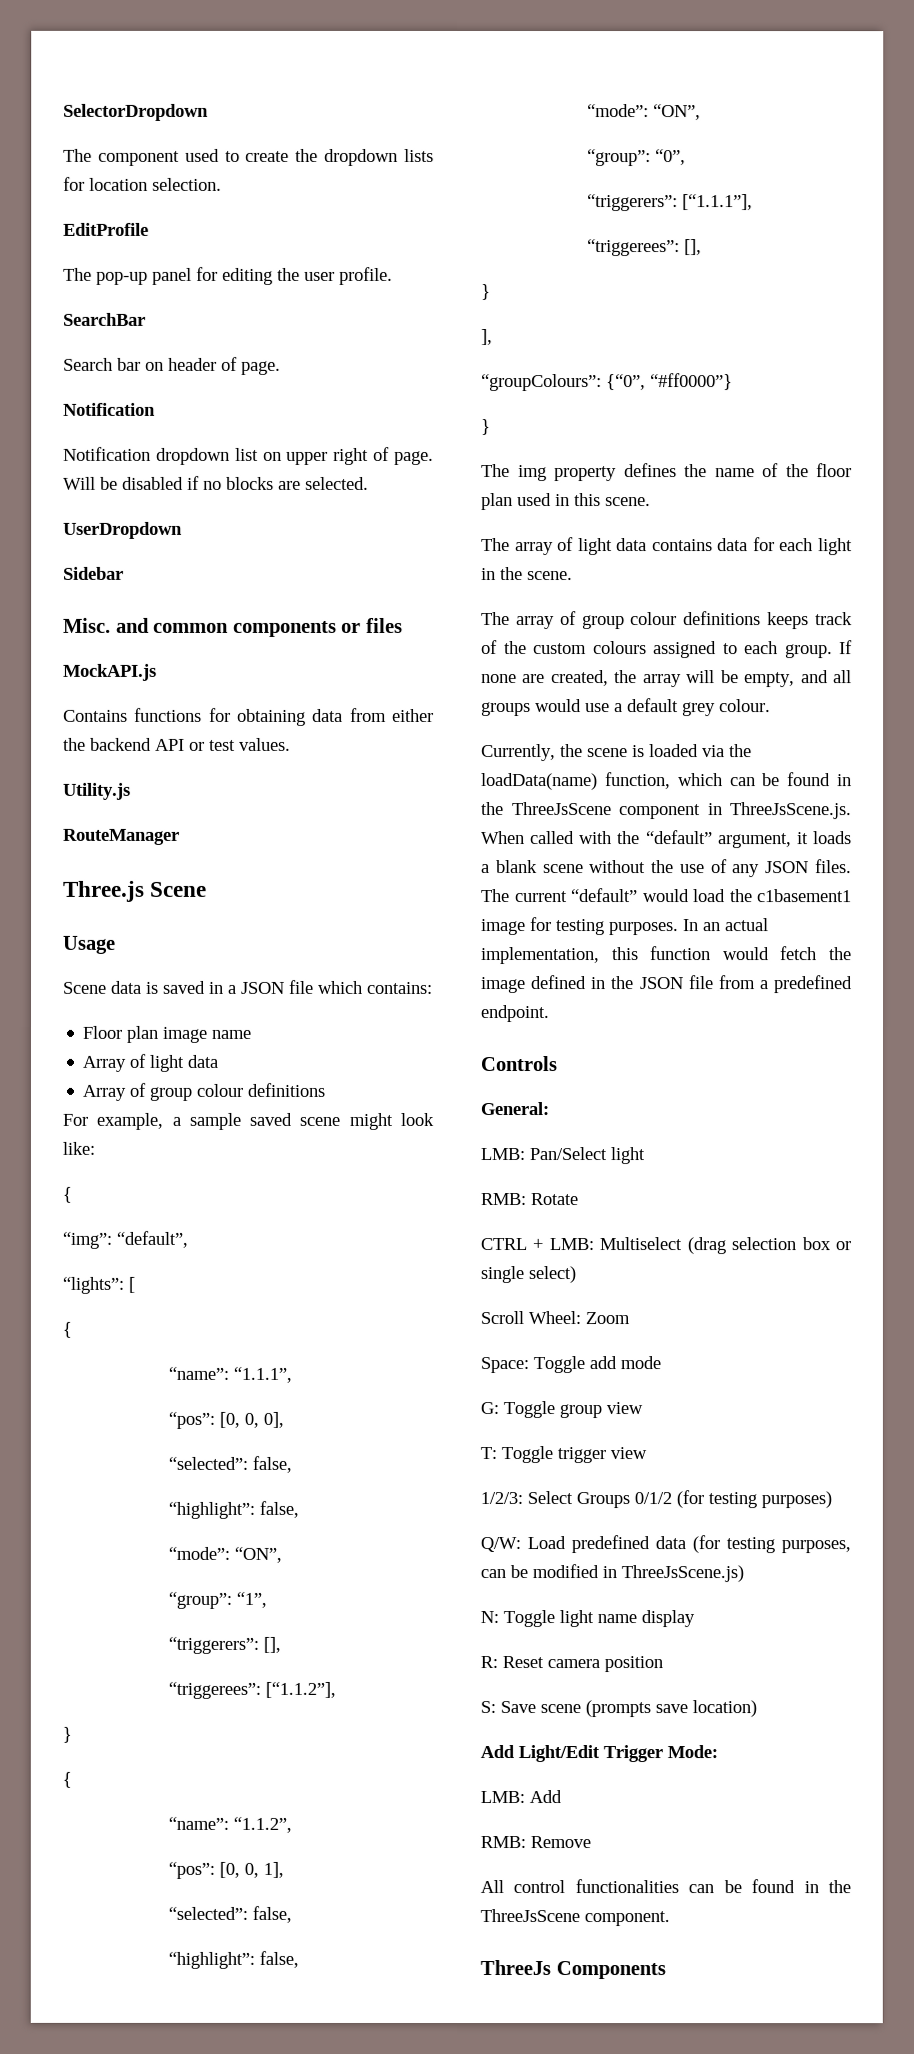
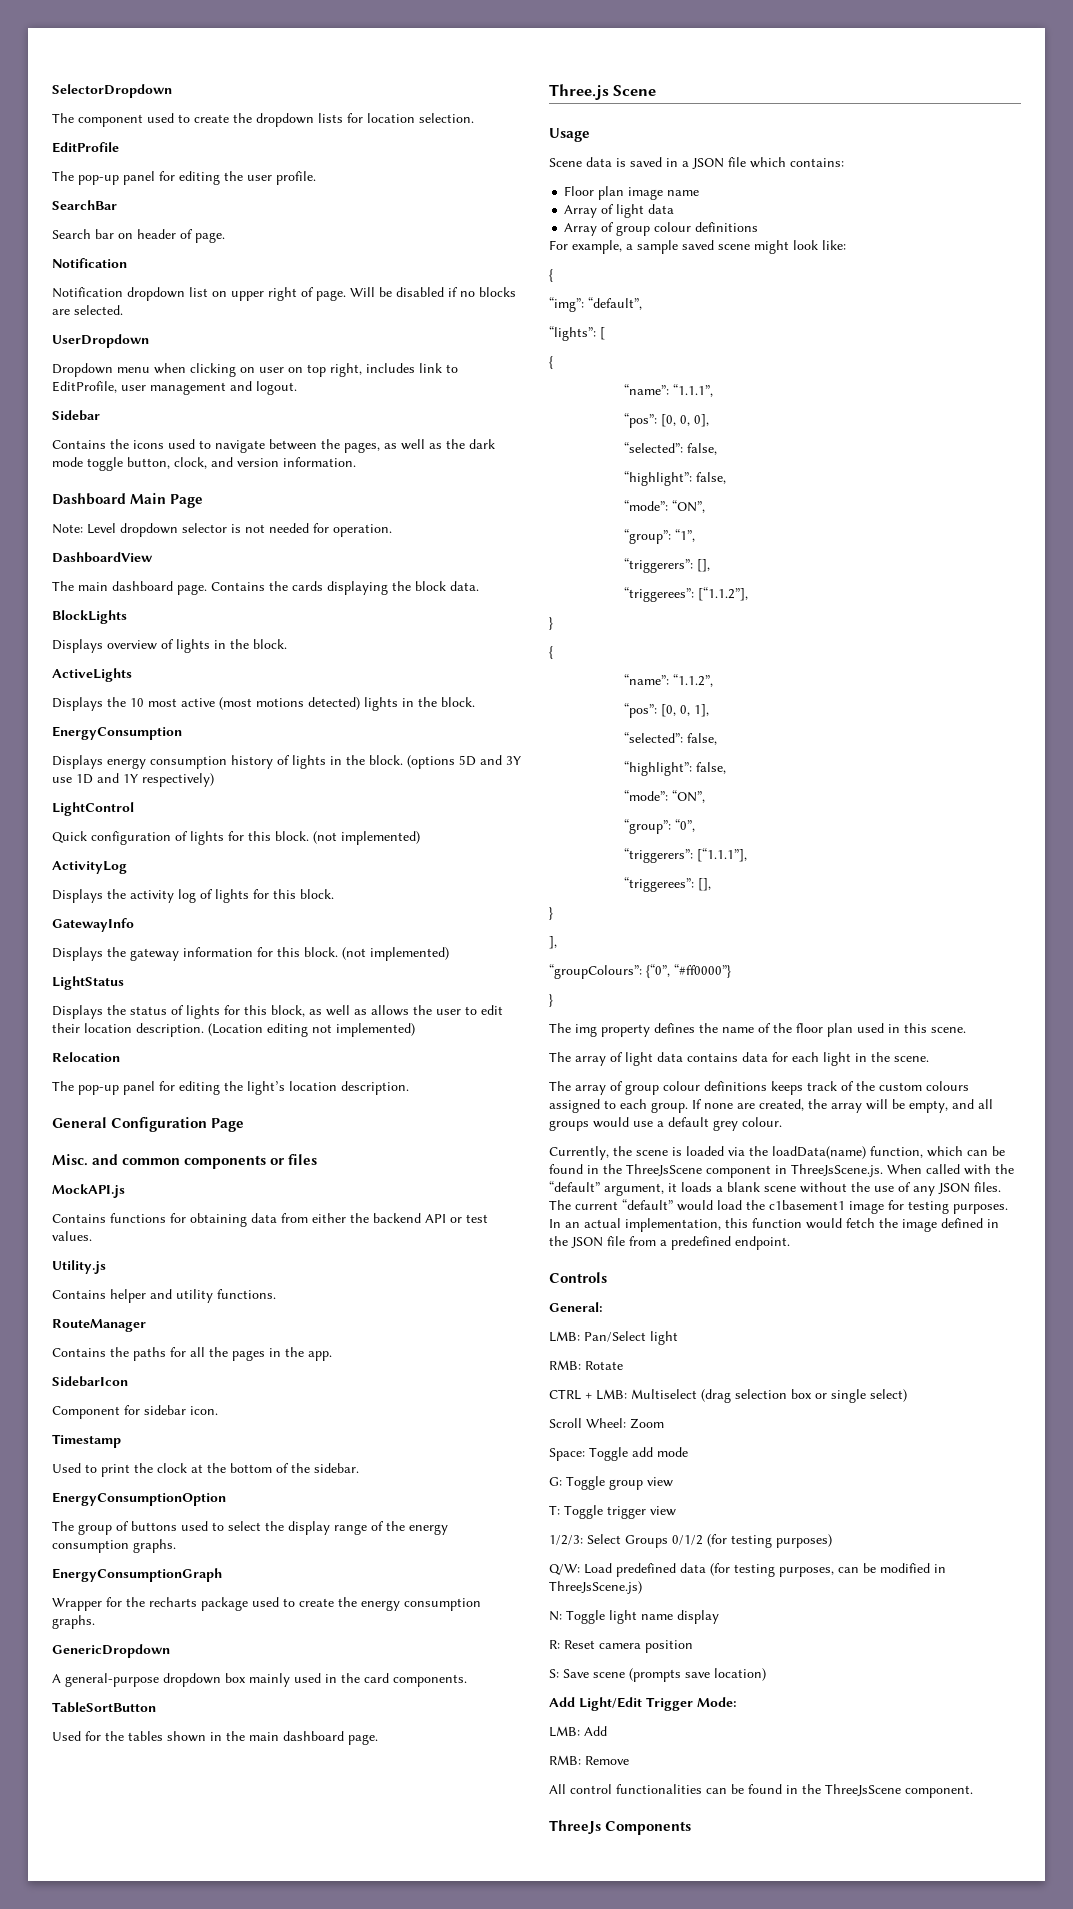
[63,566,124,580] Sidebar -> [52,363,458,377] [52,381,297,395] [52,410,100,421] [52,439,495,453] [52,457,356,471] [52,493,204,508] [52,523,392,537] [52,552,153,563] [52,581,479,595] [52,610,127,624] [52,639,287,653] [52,668,132,682] [52,697,475,711] [52,726,182,740] [52,755,521,769] [52,773,214,787] [52,802,134,816] [52,831,420,845] [52,861,127,874] [52,889,334,903] [52,918,134,932] [52,947,449,961] [52,976,124,990] [52,1005,503,1019] [52,1023,415,1037] [52,1052,120,1062] [52,1081,409,1095] [52,1117,245,1132] Dropdown menu when clicking on user on top right, includes link to EditProfile, user management and logout. // Sidebar // Contains the icons used to navigate between the pages, as well as the dark mode toggle button, clock, and version information. // Dashboard Main Page // Note: Level dropdown selector is not needed for operation. // DashboardView // The main dashboard page. Contains the cards displaying the block data. // BlockLights // Displays overview of lights in the block. // ActiveLights // Displays the 10 most active (most motions detected) lights in the block. // EnergyConsumption // Displays energy consumption history of lights in the block. (options 5D and 3Y use 1D and 1Y respectively) // LightControl // Quick configuration of lights for this block. (not implemented) // ActivityLog // Displays the activity log of lights for this block. // GatewayInfo // Displays the gateway information for this block. (not implemented) // LightStatus // Displays the status of lights for this block, as well as allows the user to edit their location description. (Location editing not implemented) // Relocation // The pop-up panel for editing the light’s location description. // General Configuration Page
[63,828,180,845] RouteManager -> [52,1289,276,1303] [52,1319,146,1332] [52,1347,332,1361] [52,1376,128,1387] [52,1405,218,1419] [52,1434,121,1448] [52,1463,359,1477] [52,1492,226,1506] [52,1521,448,1535] [52,1539,176,1553] [52,1568,222,1582] [52,1597,481,1611] [52,1615,95,1629] [52,1644,170,1658] [52,1673,467,1687] [52,1702,156,1713] [52,1731,378,1745] Contains helper and utility functions. // RouteManager // Contains the paths for all the pages in the app. // SidebarIcon // Component for sidebar icon. // Timestamp // Used to print the clock at the bottom of the sidebar. // EnergyConsumptionOption // The group of buttons used to select the display range of the energy consumption graphs. // EnergyConsumptionGraph // Wrapper for the recharts package used to create the energy consumption graphs. // GenericDropdown // A general-purpose dropdown box mainly used in the card components. // TableSortButton // Used for the tables shown in the main dashboard page.

